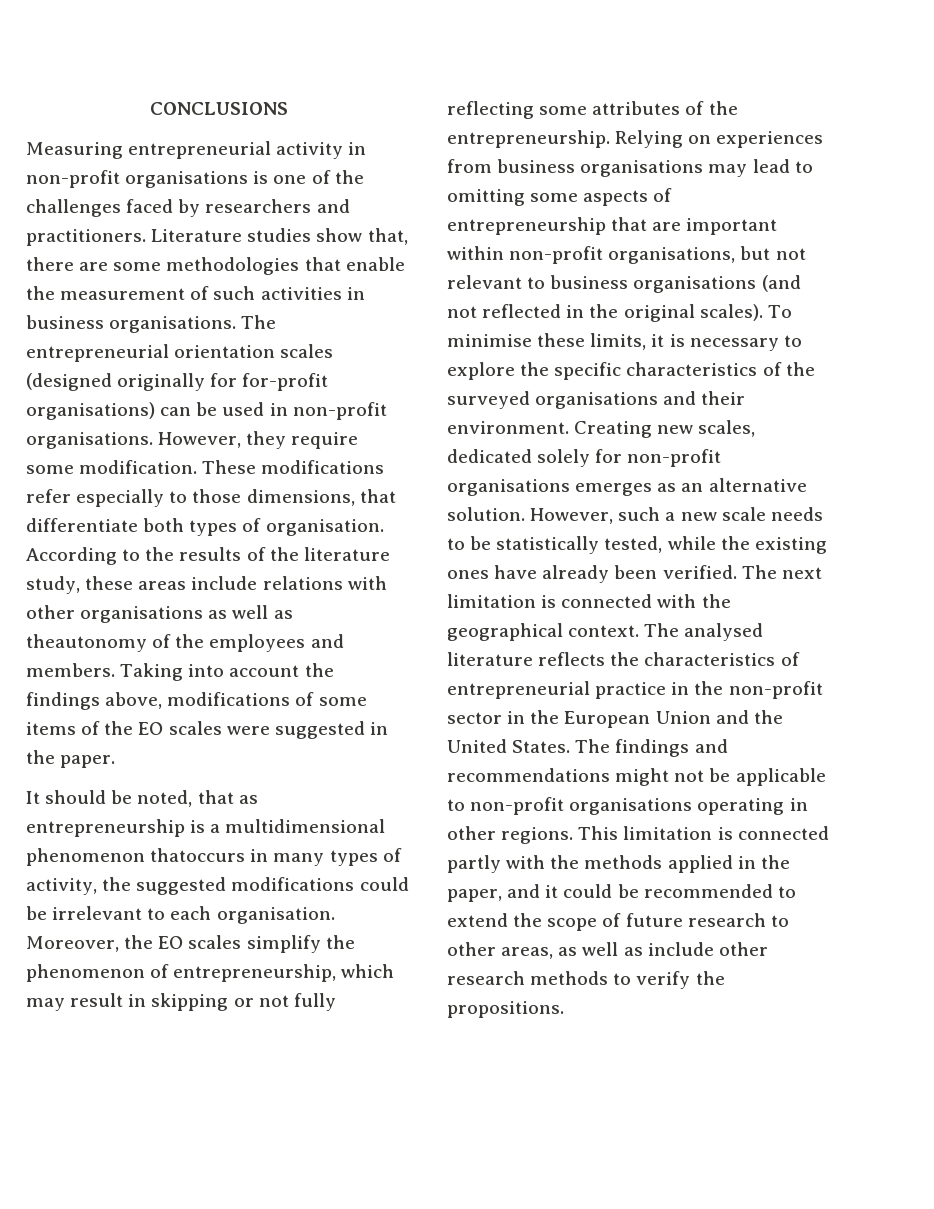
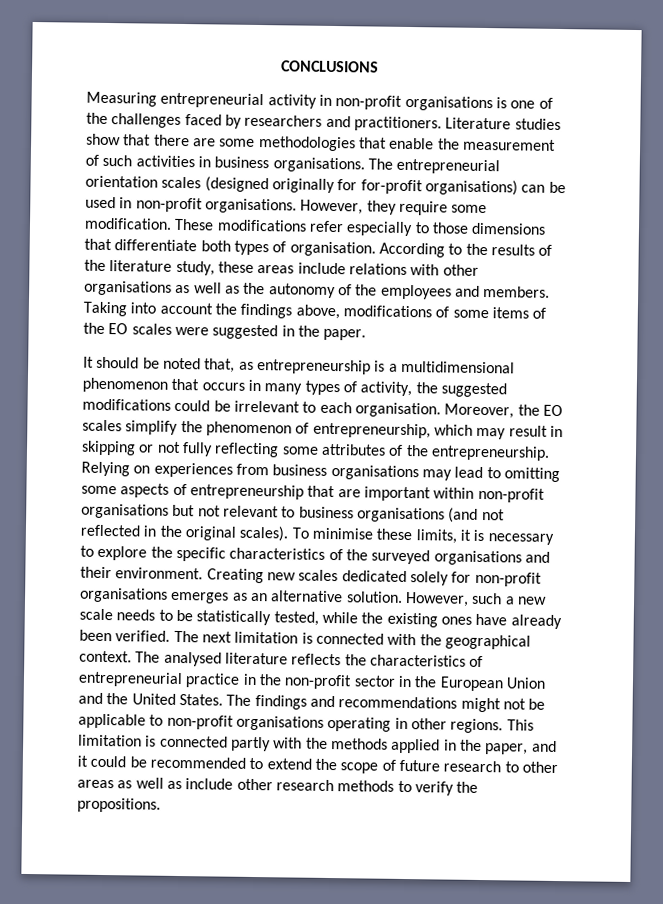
[367,228,408,245] that, -> [123,134,152,146] that
[246,489,355,506] dimensions, -> [471,222,547,235] dimensions
[26,634,147,652] theautonomy -> [243,282,336,299] the autonomy
[137,790,234,807] noted, that -> [162,357,236,373] noted that,
[150,848,246,862] thatoccurs -> [171,378,245,391] that occurs
[608,247,736,264] organisations, -> [81,503,169,519] organisations
[698,420,756,437] scales, -> [298,569,339,582] scales
[501,947,554,959] areas, -> [77,779,114,789] areas

